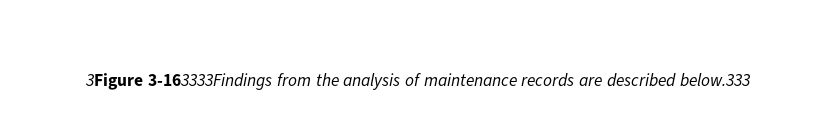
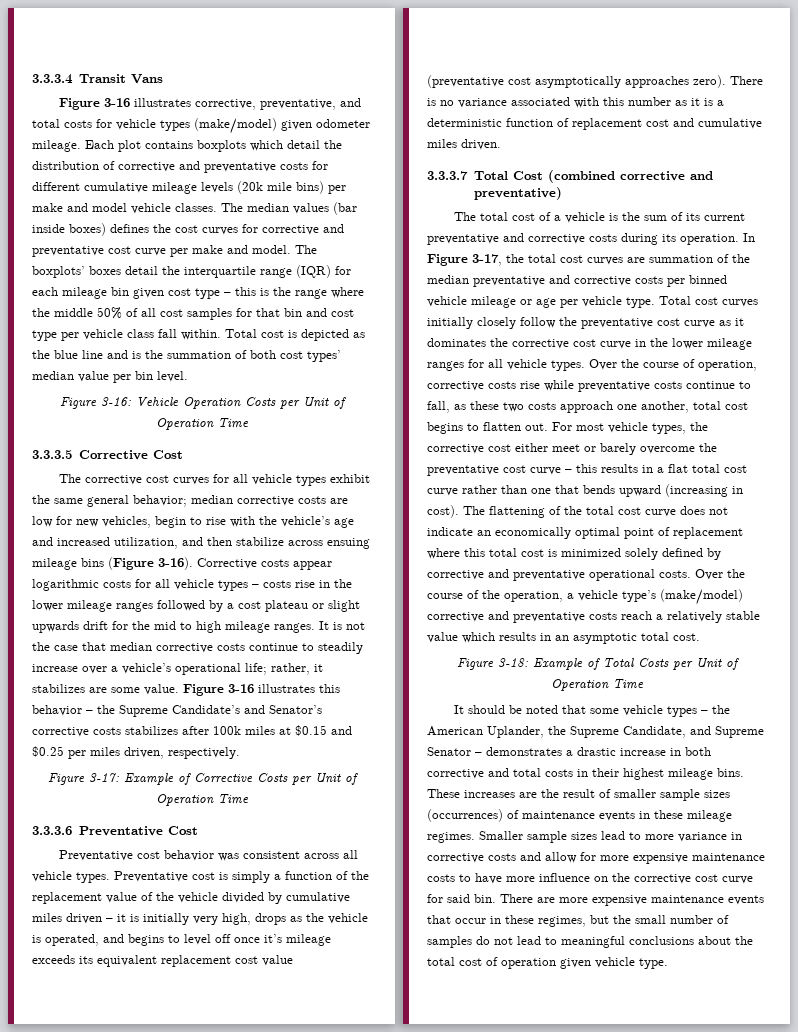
[85,73,750,90] 3Figure 3-163333Findings from the analysis of maintenance records are described below.333 -> [32,74,163,84] [58,98,361,110] [32,118,370,134] [32,140,342,152] [32,161,328,173] [32,181,346,194] [32,202,357,215] [32,223,344,236] [32,245,317,257] [32,265,351,278] [32,287,364,299] [32,307,354,320] [32,329,365,341] [32,350,341,362] [32,371,188,383] [59,397,346,409] [155,418,249,430] [32,450,183,460] [58,474,370,486] [32,495,348,507] [32,516,354,528] [32,537,370,549] [32,557,332,570] [32,579,352,591] [32,600,360,612] [32,621,365,633] [32,642,363,654] [32,663,323,675] [32,684,340,696] [32,705,322,717] [32,725,352,737] [32,746,240,759] [47,773,358,785] [155,794,249,806] [32,826,198,836] [58,850,358,861] [32,871,369,883] [32,892,350,904] [32,913,368,925] [32,934,331,946] [32,955,293,967] [427,75,763,88] [427,97,724,108] [427,118,762,130] [427,139,501,150] [427,170,713,183] [473,187,562,200] [453,212,745,223] [427,233,755,245] [427,254,750,266] [427,275,727,287] [427,296,758,308] [427,317,744,329] [427,338,752,350] [427,359,757,371] [427,380,751,392] [427,401,748,413] [427,422,708,434] [427,443,717,455] [427,464,747,476] [427,484,743,497] [427,505,728,518] [427,527,743,539] [427,548,721,560] [427,569,745,581] [427,589,743,605] [427,611,760,623] [427,632,700,644] [456,658,739,670] [550,679,644,691] [453,705,730,717] [427,726,764,738] [427,747,711,756] [427,768,744,780] [427,789,730,801] [427,809,732,822] [427,831,742,843] [427,852,765,864] [427,873,753,884] [427,894,764,906] [427,915,729,927] [427,936,753,948] [427,957,668,969] 3.3.3.4 Transit Vans // Figure 3-16 illustrates corrective, preventative, and total costs for vehicle types (make/model) given odometer mileage. Each plot contains boxplots which detail the distribution of corrective and preventative costs for different cumulative mileage levels (20k mile bins) per make and model vehicle classes. The median values (bar inside boxes) defines the cost curves for corrective and preventative cost curve per make and model. The boxplots’ boxes detail the interquartile range (IQR) for each mileage bin given cost type – this is the range where the middle 50% of all cost samples for that bin and cost type per vehicle class fall within. Total cost is depicted as the blue line and is the summation of both cost types’ median value per bin level. // Figure 3-16: Vehicle Operation Costs per Unit of Operation Time // 3.3.3.5 Corrective Cost // The corrective cost curves for all vehicle types exhibit the same general behavior; median corrective costs are low for new vehicles, begin to rise with the vehicle’s age and increased utilization, and then stabilize across ensuing mileage bins (Figure 3-16). Corrective costs appear logarithmic costs for all vehicle types – costs rise in the lower mileage ranges followed by a cost plateau or slight upwards drift for the mid to high mileage ranges. It is not the case that median corrective costs continue to steadily increase over a vehicle’s operational life; rather, it stabilizes are some value. Figure 3-16 illustrates this behavior – the Supreme Candidate’s and Senator’s corrective costs stabilizes after 100k miles at $0.15 and $0.25 per miles driven, respectively. // Figure 3-17: Example of Corrective Costs per Unit of Operation Time // 3.3.3.6 Preventative Cost // Preventative cost behavior was consistent across all vehicle types. Preventative cost is simply a function of the replacement value of the vehicle divided by cumulative miles driven – it is initially very high, drops as the vehicle is operated, and begins to level off once it’s mileage exceeds its equivalent replacement cost value (preventative cost asymptotically approaches zero). There is no variance associated with this number as it is a deterministic function of replacement cost and cumulative miles driven. // 3.3.3.7 Total Cost (combined corrective and preventative) // The total cost of a vehicle is the sum of its current preventative and corrective costs during its operation. In Figure 3-17, the total cost curves are summation of the median preventative and corrective costs per binned vehicle mileage or age per vehicle type. Total cost curves initially closely follow the preventative cost curve as it dominates the corrective cost curve in the lower mileage ranges for all vehicle types. Over the course of operation, corrective costs rise while preventative costs continue to fall, as these two costs approach one another, total cost begins to flatten out. For most vehicle types, the corrective cost either meet or barely overcome the preventative cost curve – this results in a flat total cost curve rather than one that bends upward (increasing in cost). The flattening of the total cost curve does not indicate an economically optimal point of replacement where this total cost is minimized solely defined by corrective and preventative operational costs. Over the course of the operation, a vehicle type’s (make/model) corrective and preventative costs reach a relatively stable value which results in an asymptotic total cost. // Figure 3-18: Example of Total Costs per Unit of Operation Time // It should be noted that some vehicle types – the American Uplander, the Supreme Candidate, and Supreme Senator – demonstrates a drastic increase in both corrective and total costs in their highest mileage bins. These increases are the result of smaller sample sizes (occurrences) of maintenance events in these mileage regimes. Smaller sample sizes lead to more variance in corrective costs and allow for more expensive maintenance costs to have more influence on the corrective cost curve for said bin. There are more expensive maintenance events that occur in these regimes, but the small number of samples do not lead to meaningful conclusions about the total cost of operation given vehicle type.

